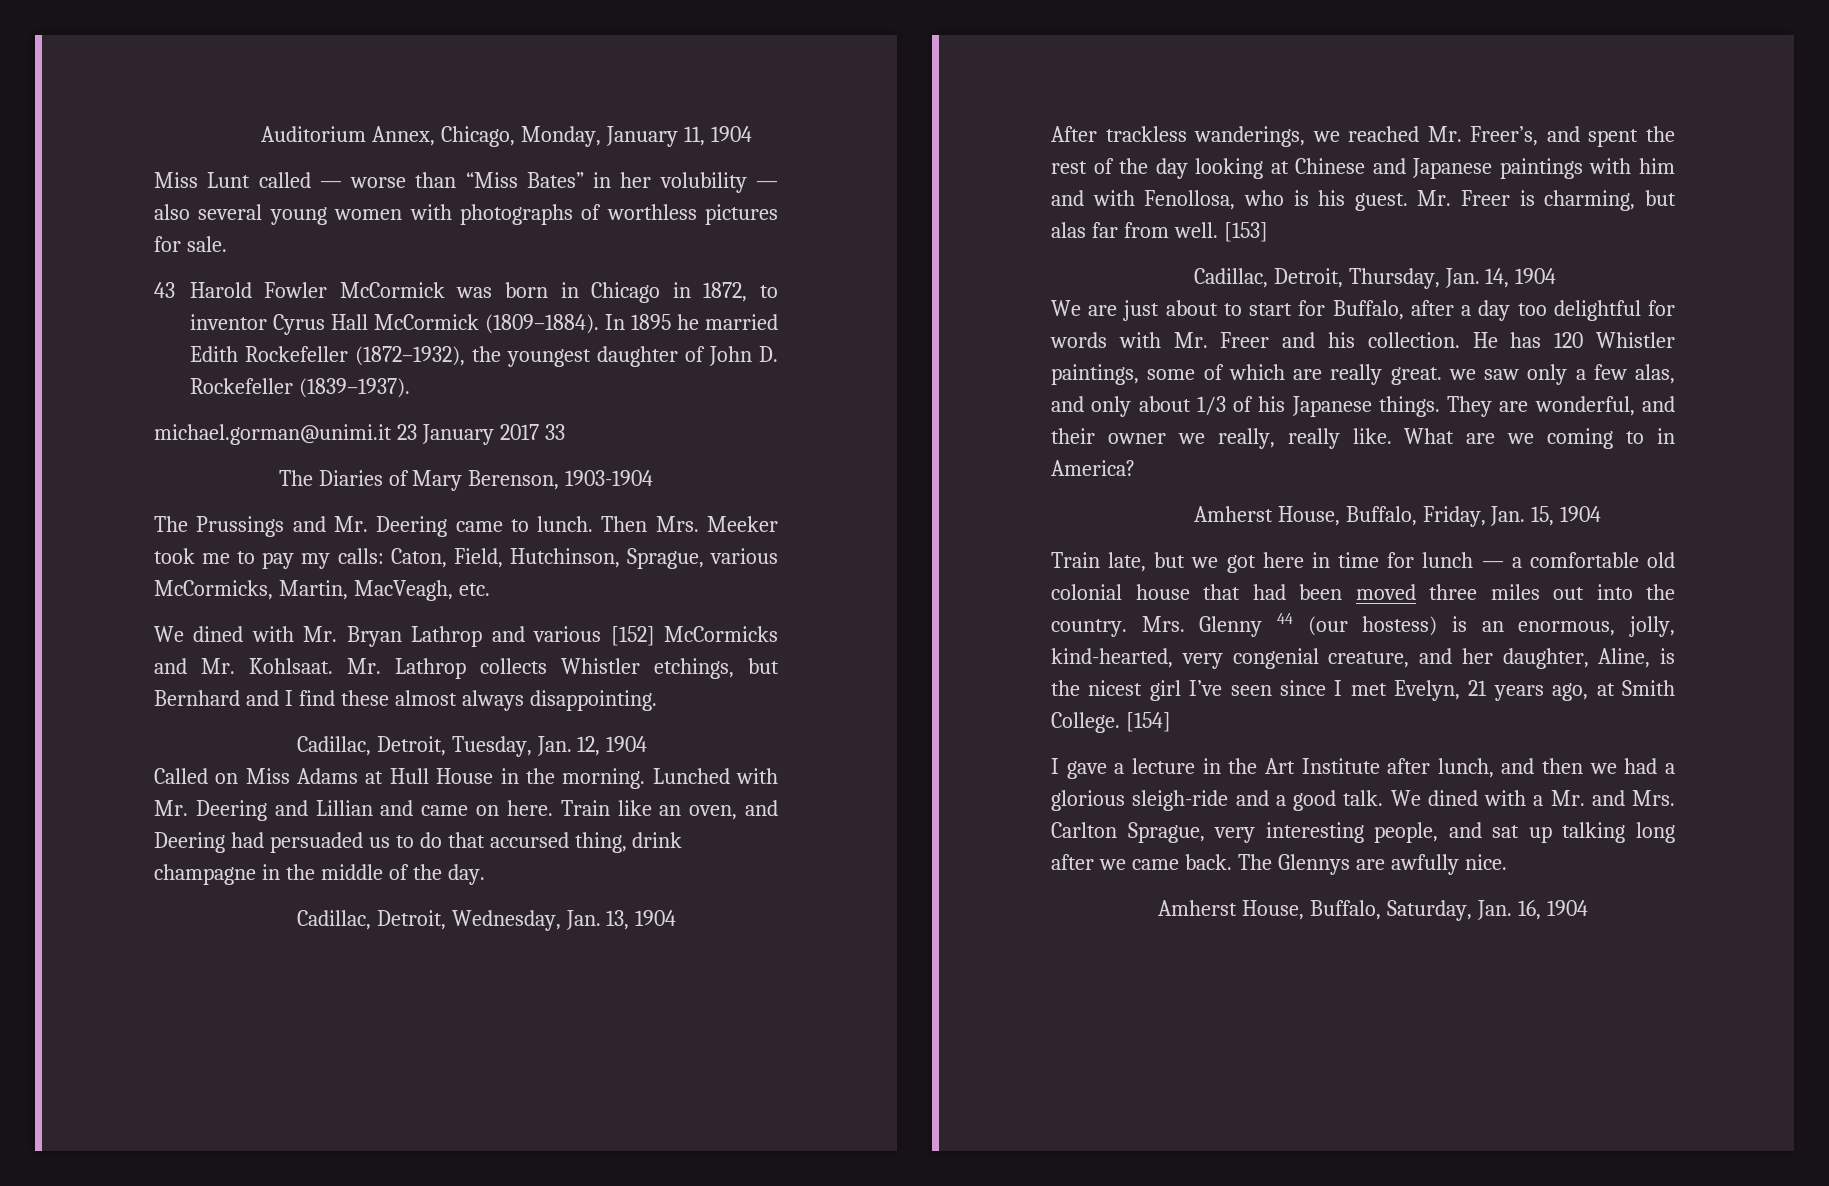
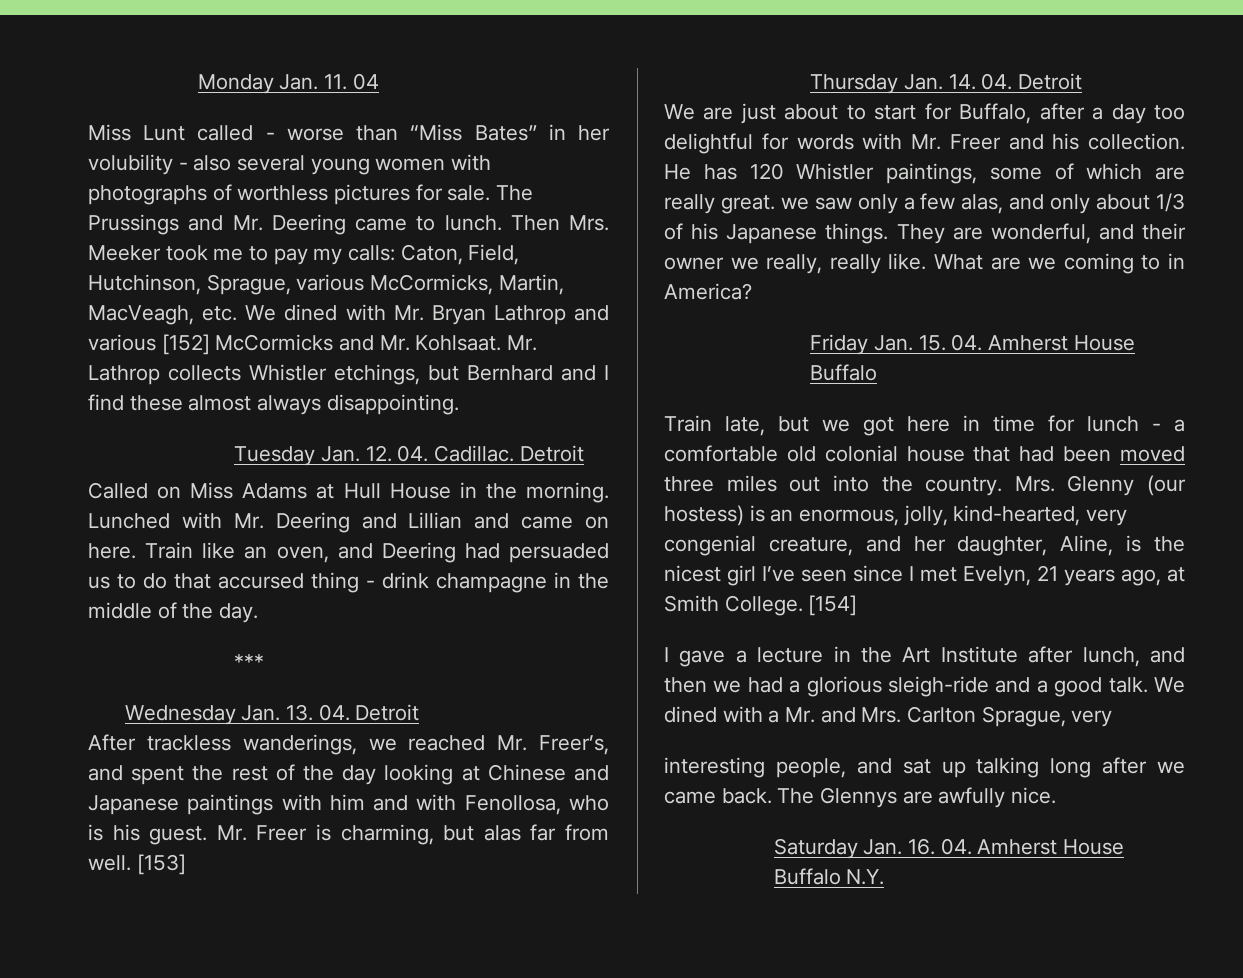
[261,126,752,147] Auditorium Annex, Chicago, Monday, January 11, 1904 -> [197,73,379,94] Monday Jan. 11. 04
[319,181,342,188] — -> [265,132,275,140] -
[755,181,778,188] — -> [178,162,188,170] -
[154,282,778,303] [189,314,779,335] [189,346,779,367] [189,378,410,398] [154,424,565,445] [278,470,654,491] // 43 Harold Fowler McCormick was born in Chicago in 1872, to inventor Cyrus Hall McCormick (1809–1884). In 1895 he married Edith Rockefeller (1872–1932), the youngest daughter of John D. Rockefeller (1839–1937). // michael.gorman@unimi.it 23 January 2017 33 // The Diaries of Mary Berenson, 1903-1904 // -> (491, 193) none
(490, 589) // -> (238, 313) none
[296,736,648,757] Cadillac, Detroit, Tuesday, Jan. 12, 1904 -> [234,445,584,466] Tuesday Jan. 12. 04. Cadillac. Detroit
[574,832,627,853] thing, -> [311,572,375,593] thing -
[296,910,677,931] Cadillac, Detroit, Wednesday, Jan. 13, 1904 -> [234,654,265,669] [124,704,420,725] *** // Wednesday Jan. 13. 04. Detroit
[1193,268,1557,289] Cadillac, Detroit, Thursday, Jan. 14, 1904 -> [810,73,1083,94] Thursday Jan. 14. 04. Detroit
[1193,506,1602,527] Amherst House, Buffalo, Friday, Jan. 15, 1904 -> [810,334,1135,355] [810,364,878,381] Friday Jan. 15. 04. Amherst House Buffalo
[1481,561,1504,568] — -> [1152,423,1161,431] -
[1277,613,1293,624] 44 -> (1135, 485) none
(1256, 835) none -> (1113, 718) //
[1158,900,1588,921] Amherst House, Buffalo, Saturday, Jan. 16, 1904 -> [773,838,1125,859] [773,868,885,885] Saturday Jan. 16. 04. Amherst House Buffalo N.Y.

